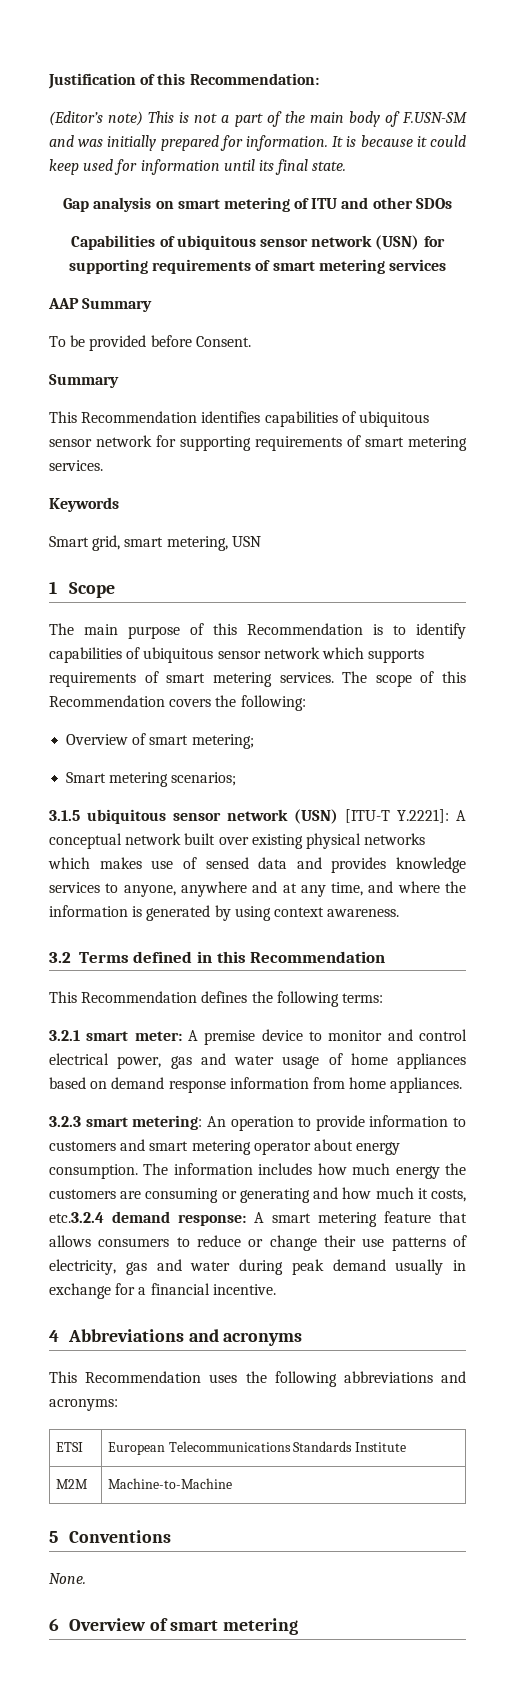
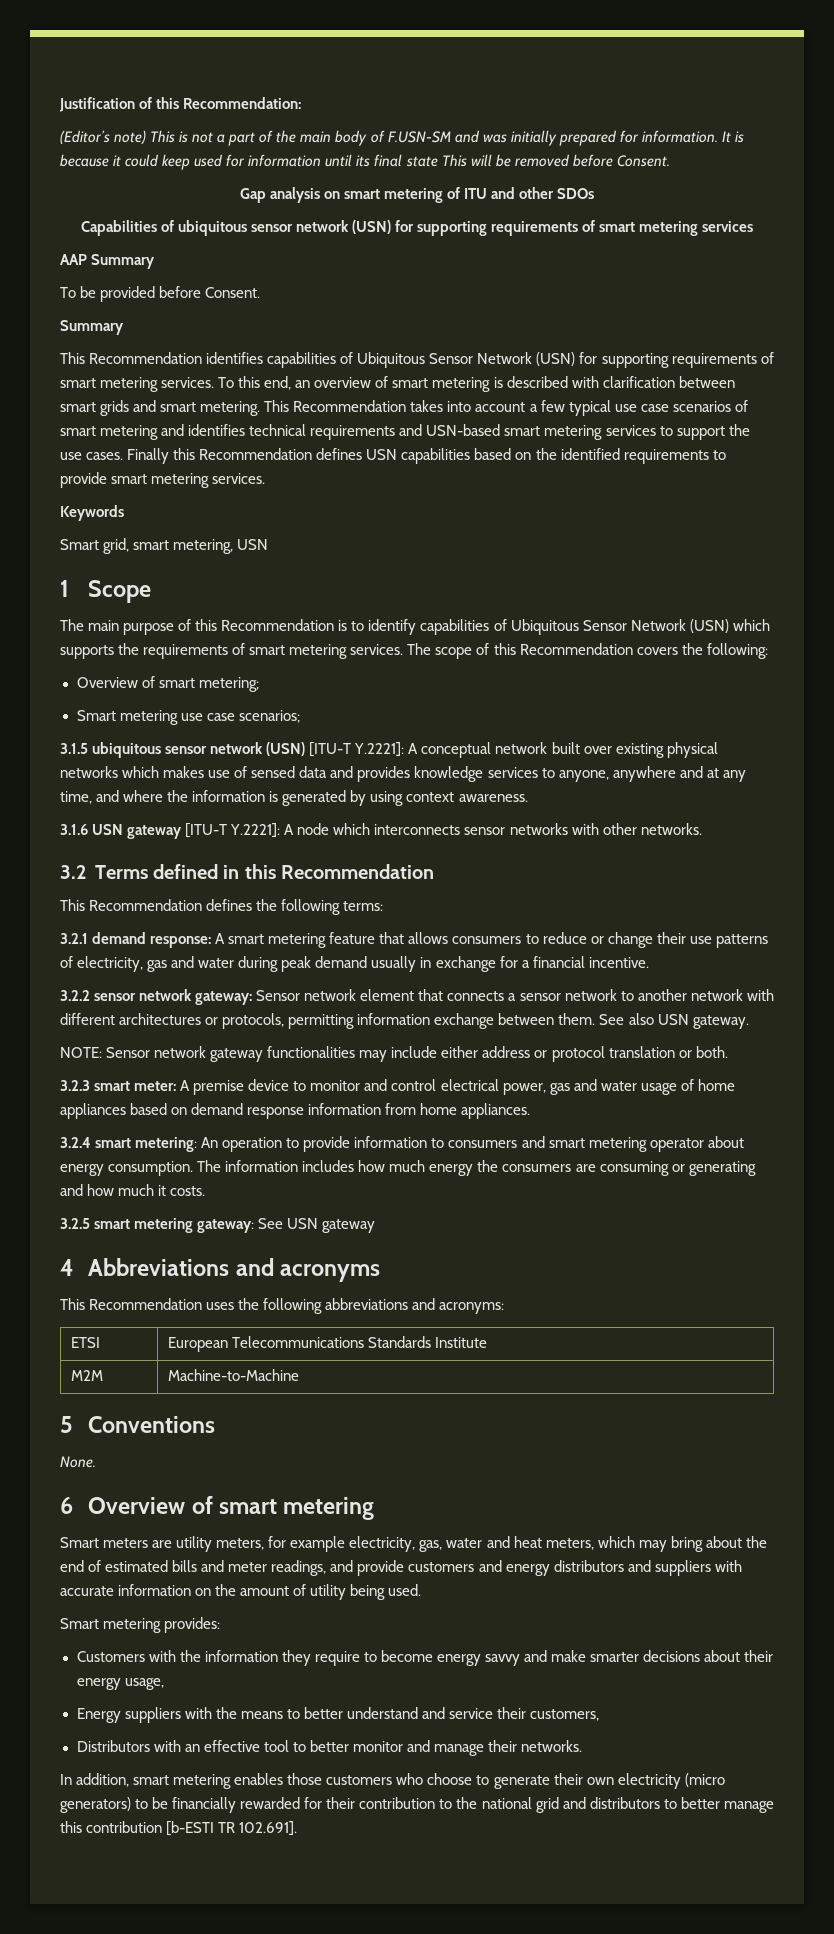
[312,161,347,171] state. -> [405,154,670,167] state This will be removed before Consent.
[358,411,429,427] [49,435,152,447] ubiquitous sensor network -> [357,352,576,368] Ubiquitous Sensor Network (USN)
(103, 465) none -> [218,376,735,392] [60,400,748,416] [60,424,750,440] [60,448,726,464] [60,472,266,488] To this end, an overview of smart metering is described with clarification between smart grids and smart metering. This Recommendation takes into account a few typical use case scenarios of smart metering and identifies technical requirements and USN-based smart metering services to support the use cases. Finally this Recommendation defines USN capabilities based on the identified requirements to provide smart metering services.
[143,647,320,663] ubiquitous sensor network -> [510,619,729,635] Ubiquitous Sensor Network (USN)
(425, 656) none -> [118,643,140,655] the
(169, 779) none -> [180,713,235,721] use case
(400, 913) none -> [60,823,702,839] // 3.1.6 USN gateway [ITU-T Y.2221]: A node which interconnects sensor networks with other networks.
[86,1029,467,1045] [49,1053,466,1069] [49,1077,463,1093] [49,1115,466,1131] [49,1139,401,1155] [49,1163,467,1179] [49,1187,467,1203] [49,1212,104,1223] smart meter: A premise device to monitor and control electrical power, gas and water usage of home appliances based on demand response information from home appliances. // 3.2.3 smart metering: An operation to provide information to customers and smart metering operator about energy consumption. The information includes how much energy the customers are consuming or generating and how much it costs, etc.3.2.4 -> (88, 938) none
(276, 1289) none -> [60,989,774,1005] [60,1013,749,1029] [60,1046,728,1062] [60,1079,735,1095] [60,1103,531,1119] [60,1136,744,1152] [60,1160,756,1176] [60,1184,206,1196] [60,1218,376,1233] // 3.2.2 sensor network gateway: Sensor network element that connects a sensor network to another network with different architectures or protocols, permitting information exchange between them. See also USN gateway. // NOTE: Sensor network gateway functionalities may include either address or protocol translation or both. // 3.2.3 smart meter: A premise device to monitor and control electrical power, gas and water usage of home appliances based on demand response information from home appliances. // 3.2.4 smart metering: An operation to provide information to consumers and smart metering operator about energy consumption. The information includes how much energy the consumers are consuming or generating and how much it costs. // 3.2.5 smart metering gateway: See USN gateway
(299, 1626) none -> [60,1536,767,1552] [60,1560,742,1576] [60,1584,422,1600] [60,1617,221,1633] [76,1650,774,1666] [76,1678,164,1690] [76,1707,600,1723] [76,1740,583,1756] [60,1773,725,1789] [60,1797,774,1813] [60,1821,298,1836] // Smart meters are utility meters, for example electricity, gas, water and heat meters, which may bring about the end of estimated bills and meter readings, and provide customers and energy distributors and suppliers with accurate information on the amount of utility being used. // Smart metering provides: // Customers with the information they require to become energy savvy and make smarter decisions about their energy usage, // Energy suppliers with the means to better understand and service their customers, // Distributors with an effective tool to better monitor and manage their networks. // In addition, smart metering enables those customers who choose to generate their own electricity (micro generators) to be financially rewarded for their contribution to the national grid and distributors to better manage this contribution [b-ESTI TR 102.691].

